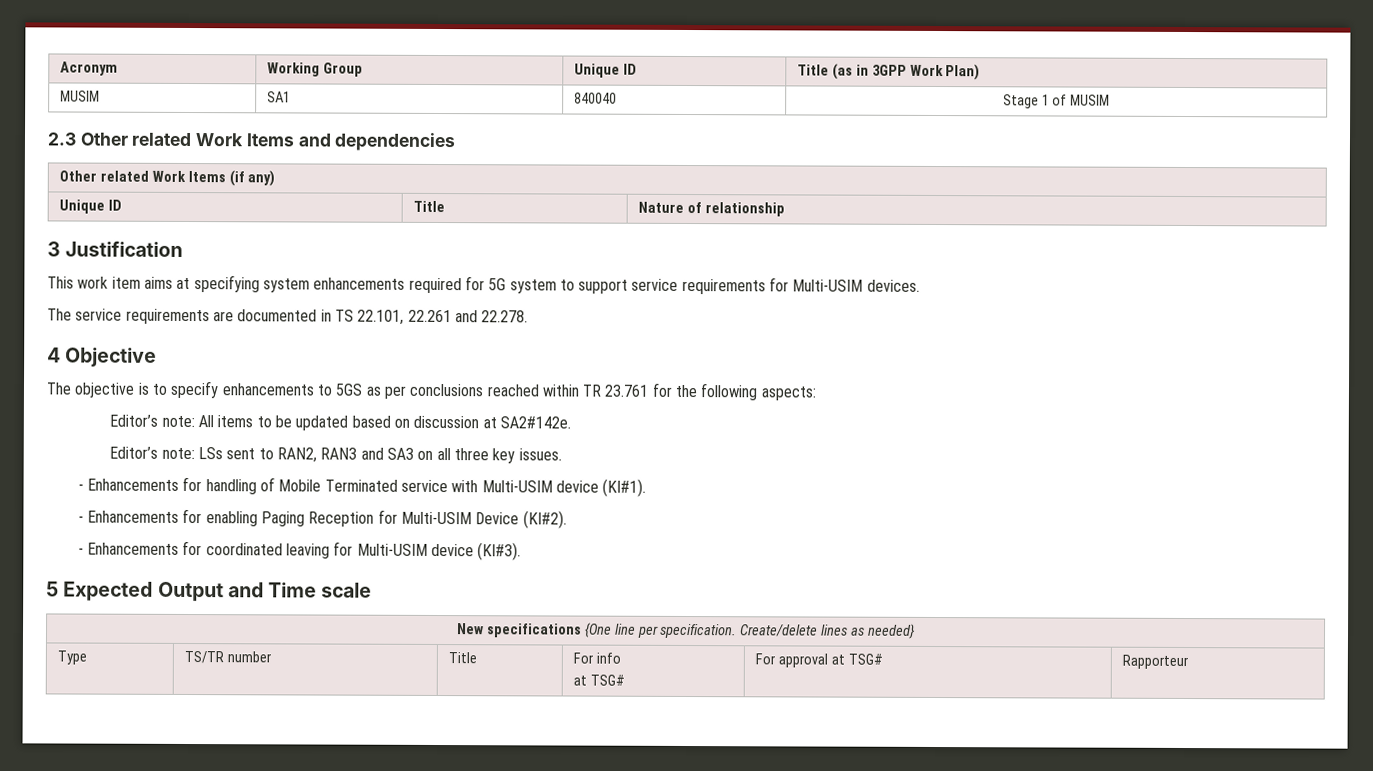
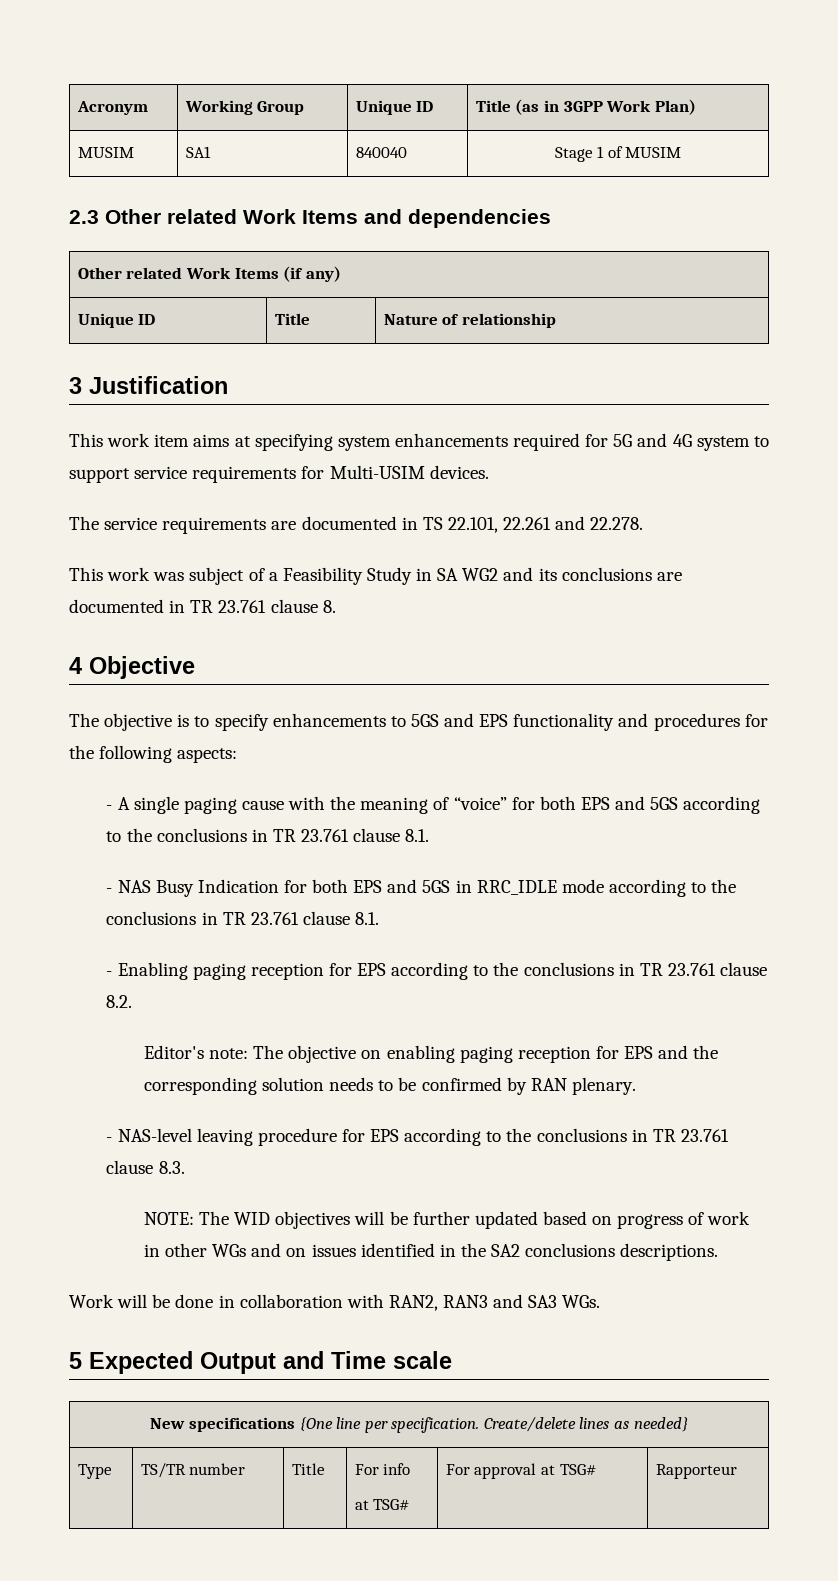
(507, 284) none -> [637,433,692,447] and 4G
(529, 316) none -> [69,567,682,585] [69,599,336,613] // This work was subject of a Feasibility Study in SA WG2 and its conclusions are documented in TR 23.761 clause 8.
[365,382,816,401] [109,414,571,431] [109,446,562,464] [77,476,647,497] [77,508,567,529] [77,540,522,561] as per conclusions reached within TR 23.761 for the following aspects: // Editor’s note: All items to be updated based on discussion at SA2#142e. // Editor’s note: LSs sent to RAN2, RAN3 and SA3 on all three key issues. // - Enhancements for handling of Mobile Terminated service with Multi-USIM device (KI#1). // - Enhancements for enabling Paging Reception for Multi-USIM Device (KI#2). // - Enhancements for coordinated leaving for Multi-USIM device (KI#3). -> [444,713,768,731] [69,745,238,763] [106,796,761,814] [106,828,430,842] [106,879,737,897] [106,911,380,925] [106,962,768,980] [106,995,133,1008] [143,1045,719,1063] [143,1077,636,1095] [106,1128,730,1146] [106,1160,185,1174] [143,1211,751,1229] [143,1243,719,1261] [69,1294,601,1311] and EPS functionality and procedures for the following aspects: // - A single paging cause with the meaning of “voice” for both EPS and 5GS according to the conclusions in TR 23.761 clause 8.1. // - NAS Busy Indication for both EPS and 5GS in RRC_IDLE mode according to the conclusions in TR 23.761 clause 8.1. // - Enabling paging reception for EPS according to the conclusions in TR 23.761 clause 8.2. // Editor's note: The objective on enabling paging reception for EPS and the corresponding solution needs to be confirmed by RAN plenary. // - NAS-level leaving procedure for EPS according to the conclusions in TR 23.761 clause 8.3. // NOTE: The WID objectives will be further updated based on progress of work in other WGs and on issues identified in the SA2 conclusions descriptions. // Work will be done in collaboration with RAN2, RAN3 and SA3 WGs.

